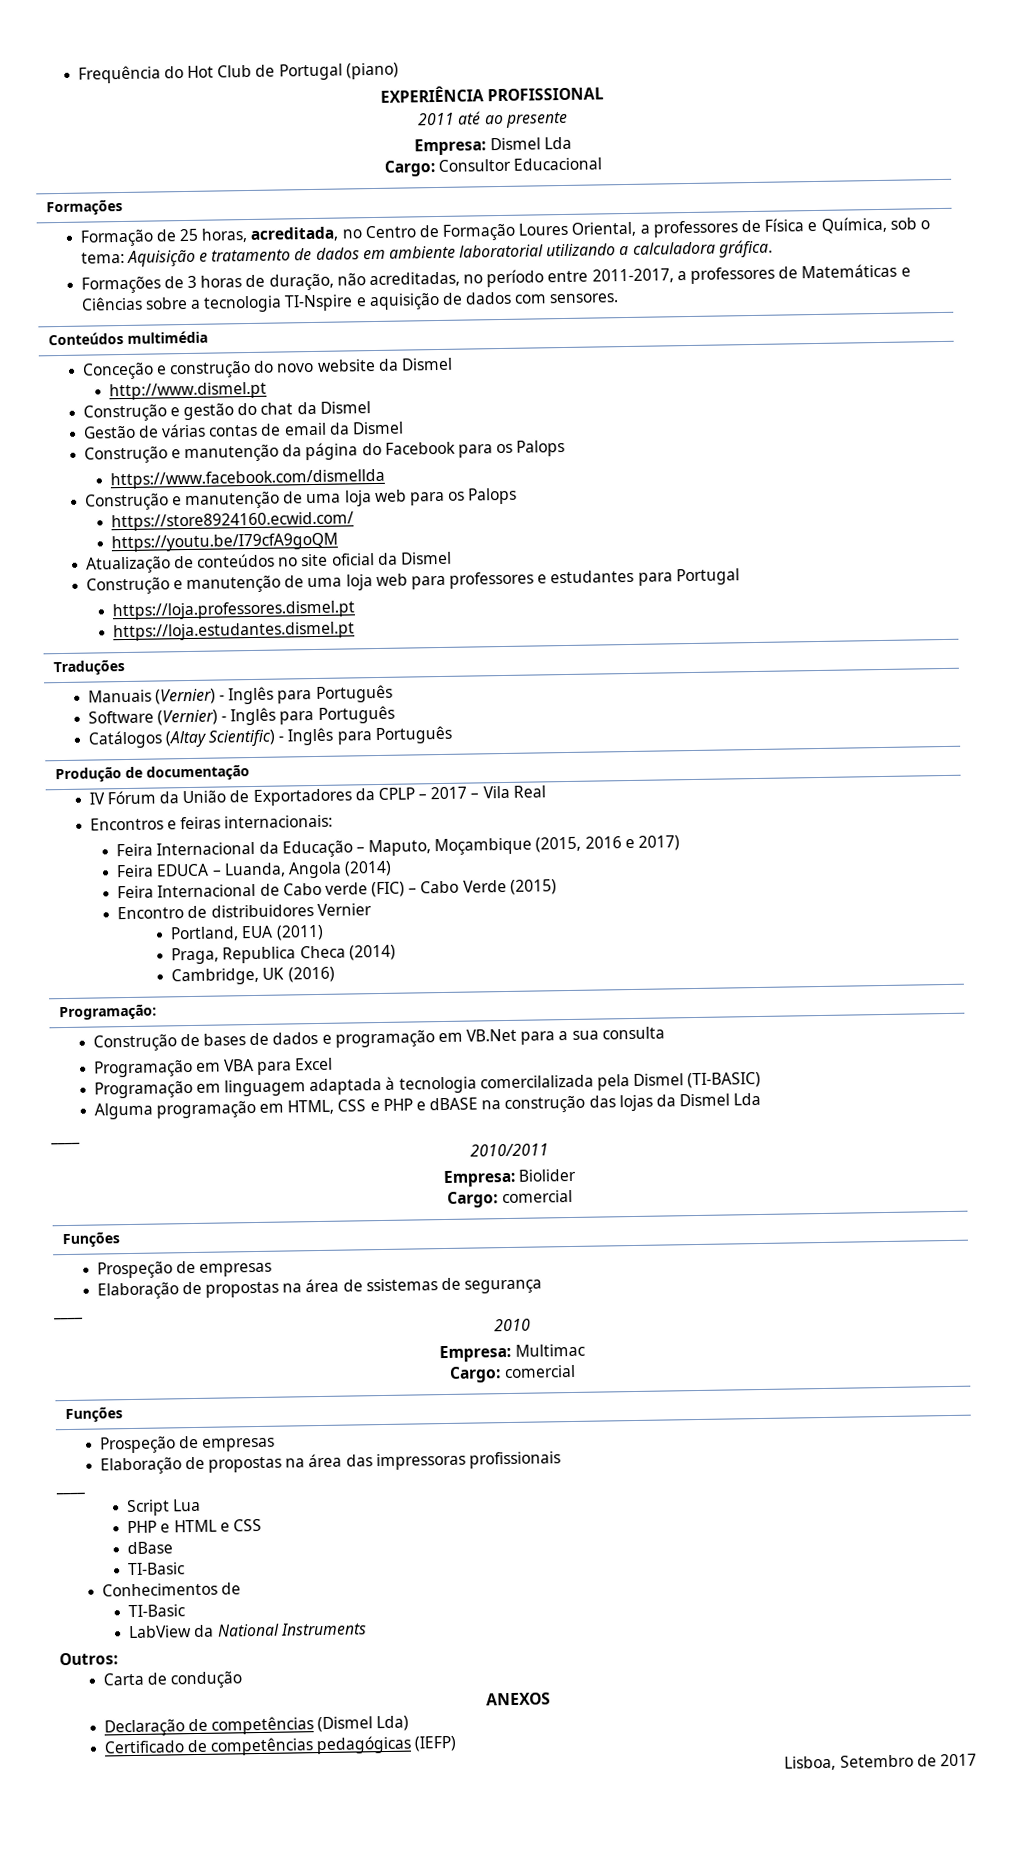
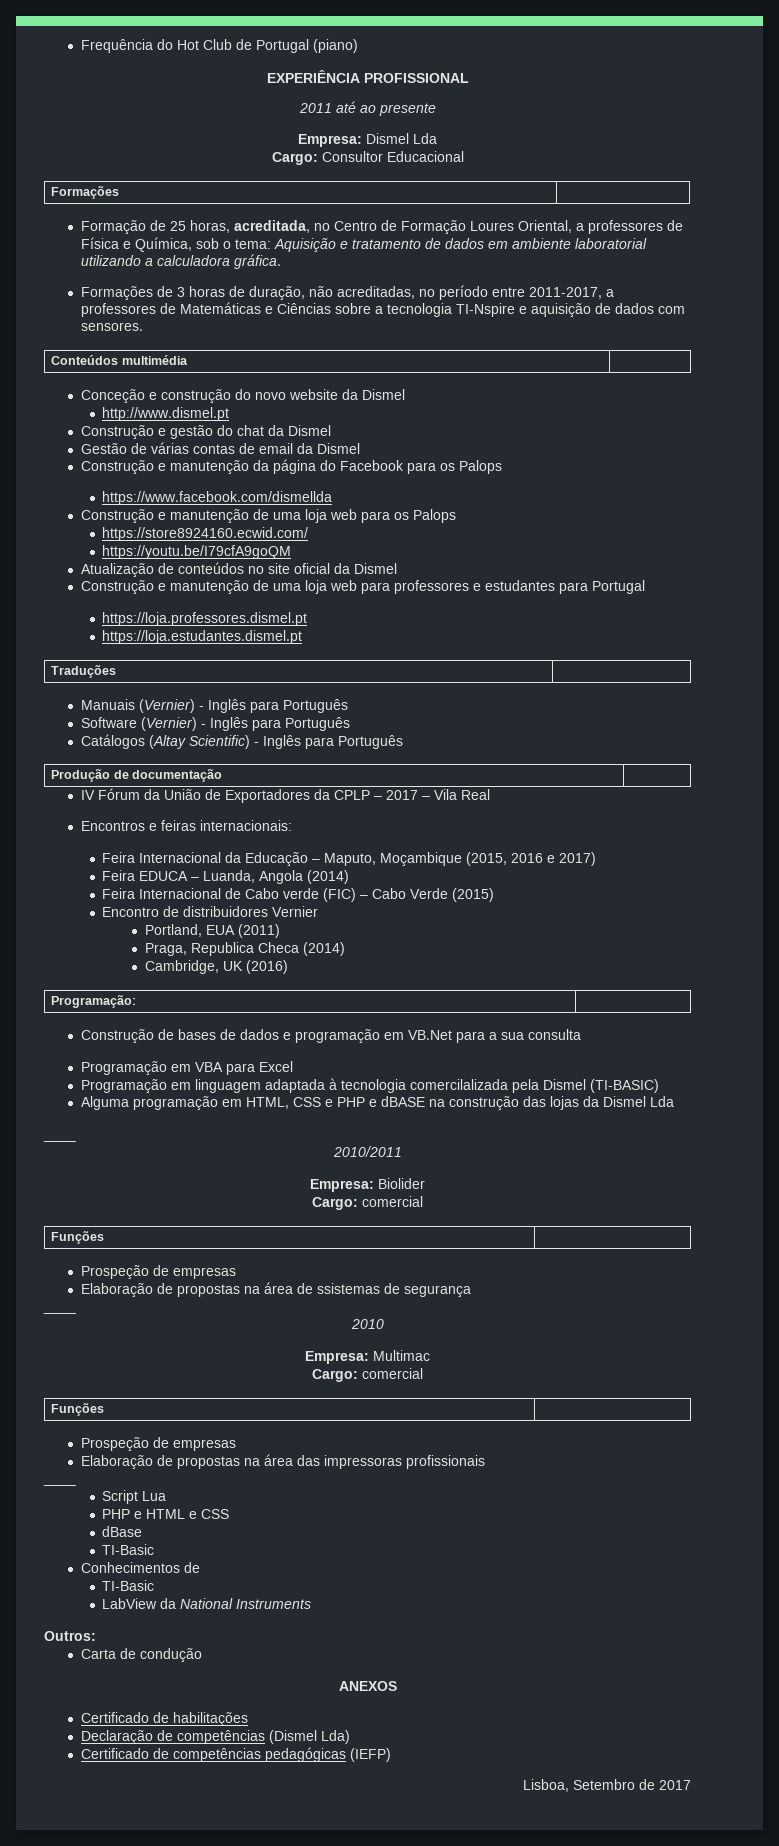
(551, 1699) none -> [80,1712,248,1726] // Certificado de habilitações

